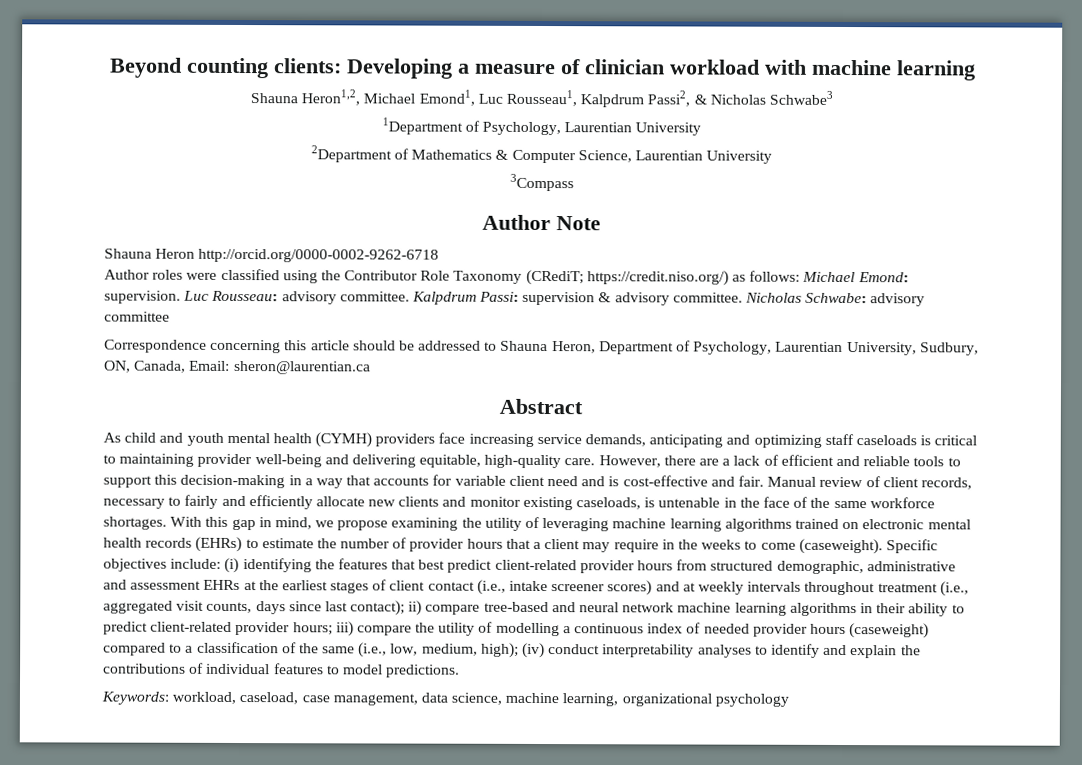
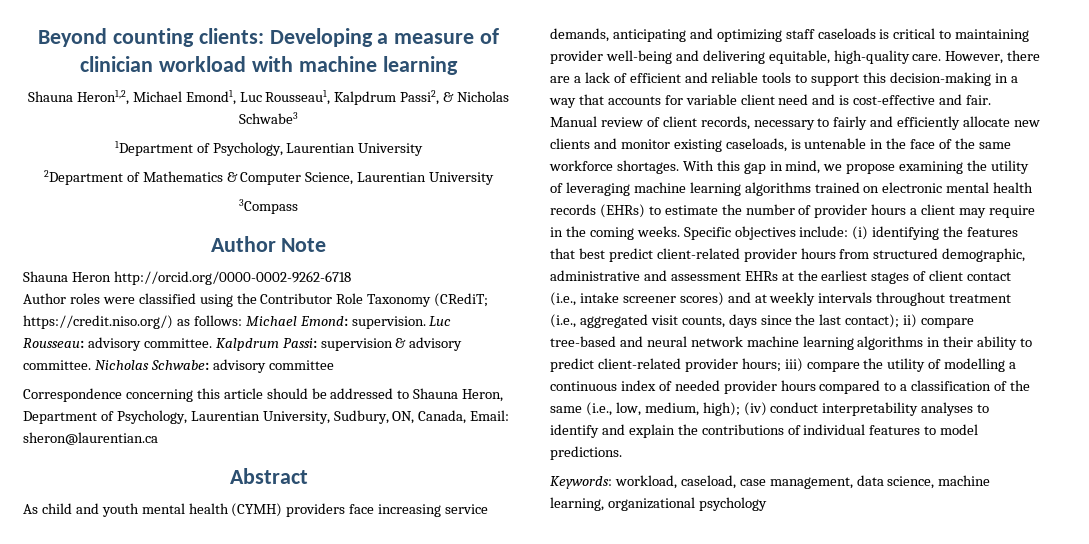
[505,538,531,549] that -> (907, 209) none
[701,538,883,555] weeks to come (caseweight). -> [589,226,680,240] coming weeks.
(322, 606) none -> [795,314,816,325] the
[849,623,930,639] (caseweight) -> (816, 385) none

